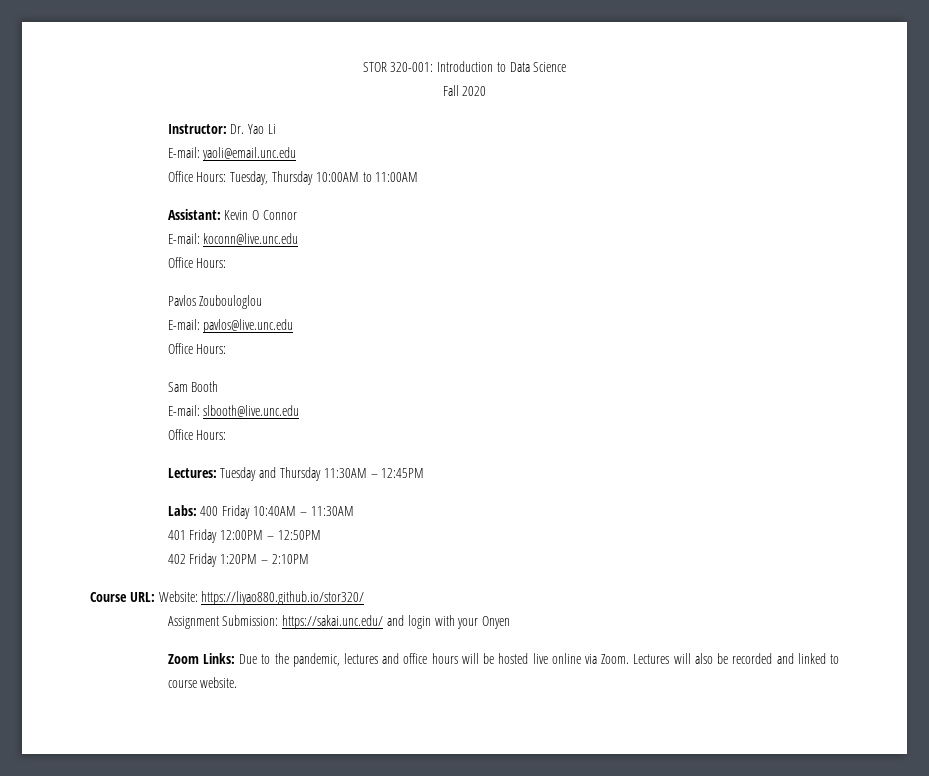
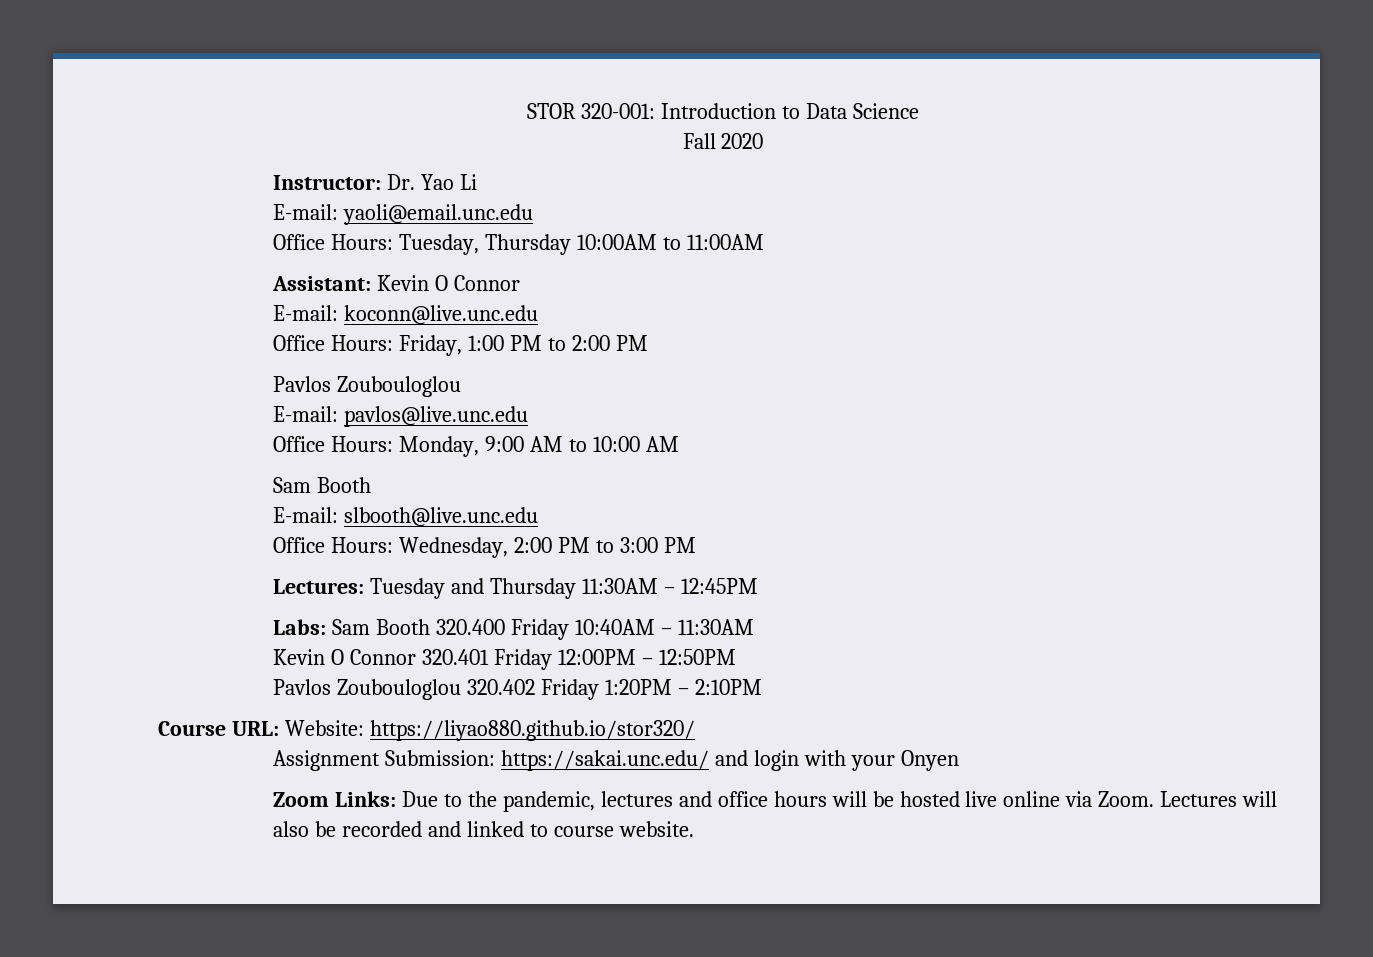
(227, 263) none -> [399,335,648,356] Friday, 1:00 PM to 2:00 PM
(227, 349) none -> [399,436,679,457] Monday, 9:00 AM to 10:00 AM
(227, 435) none -> [399,537,696,558] Wednesday, 2:00 PM to 3:00 PM
[200,506,219,516] 400 -> [332,619,506,635] Sam Booth 320.400
[167,530,186,540] 401 -> [273,649,490,665] Kevin O Connor 320.401
[167,554,186,564] 402 -> [273,679,536,700] Pavlos Zoubouloglou 320.402

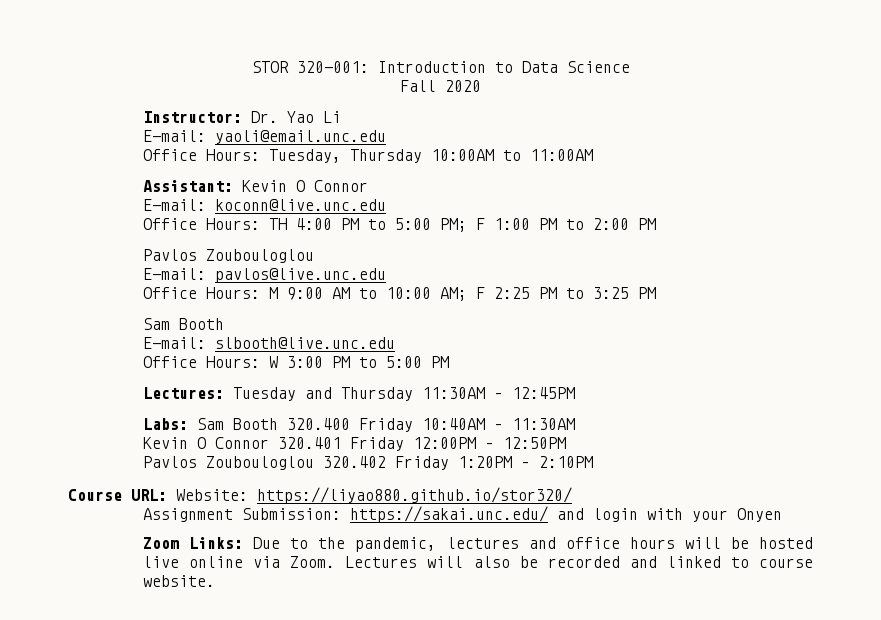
[399,335,463,356] Friday, -> [269,218,486,232] TH 4:00 PM to 5:00 PM; F
[399,436,480,457] Monday, -> [269,287,279,299] M
[645,436,679,452] AM -> [440,287,657,301] AM; F 2:25 PM to 3:25 PM
[399,537,658,558] Wednesday, 2:00 PM to 3:00 -> [269,356,423,368] W 3:00 PM to 5:00

